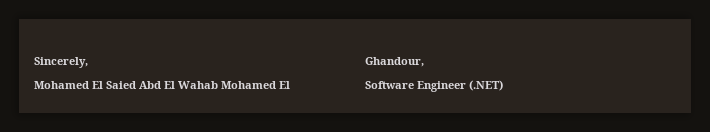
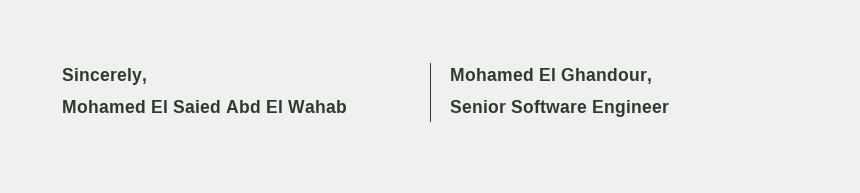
(424, 62) none -> [450,100,506,113] Senior
[469,80,503,91] (.NET) -> (669, 108) none

